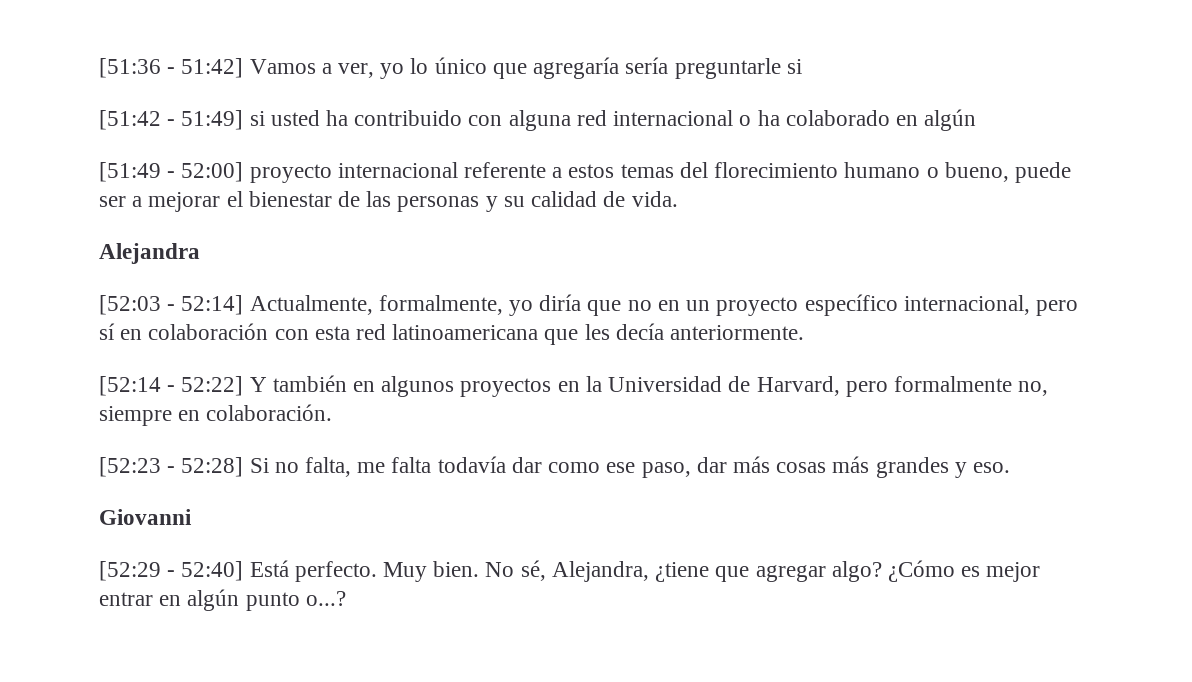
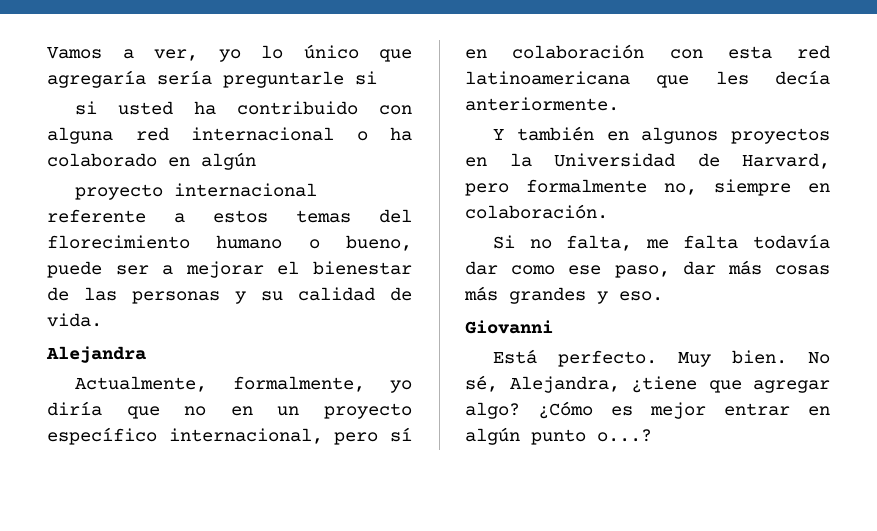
[99,58,244,78] [51:36 - 51:42] -> (47, 53) none
[99,110,244,130] [51:42 - 51:49] -> (377, 78) none
[99,162,244,182] [51:49 - 52:00] -> (256, 161) none
[99,295,244,315] [52:03 - 52:14] -> (146, 354) none
[99,376,244,396] [52:14 - 52:22] -> (619, 104) none
[99,457,244,477] [52:23 - 52:28] -> (608, 211) none
[99,561,244,581] [52:29 - 52:40] -> (553, 327) none

